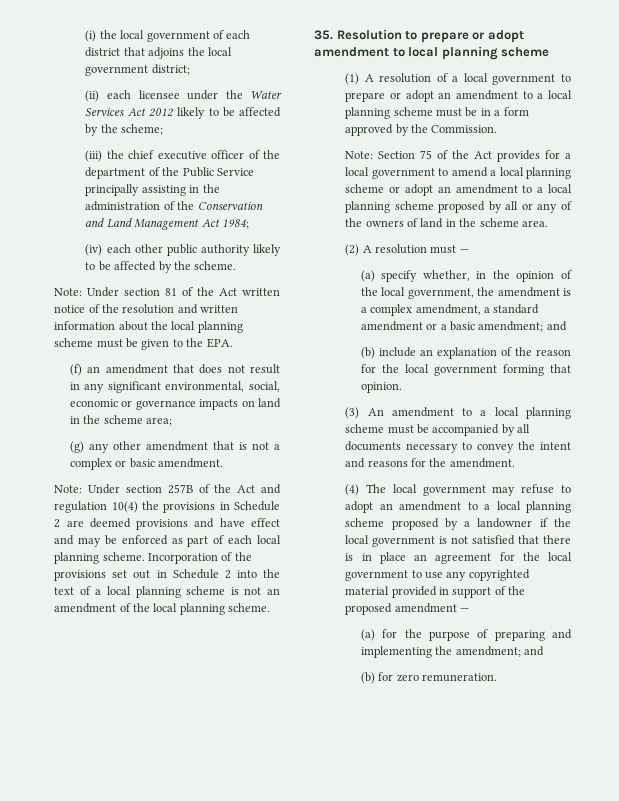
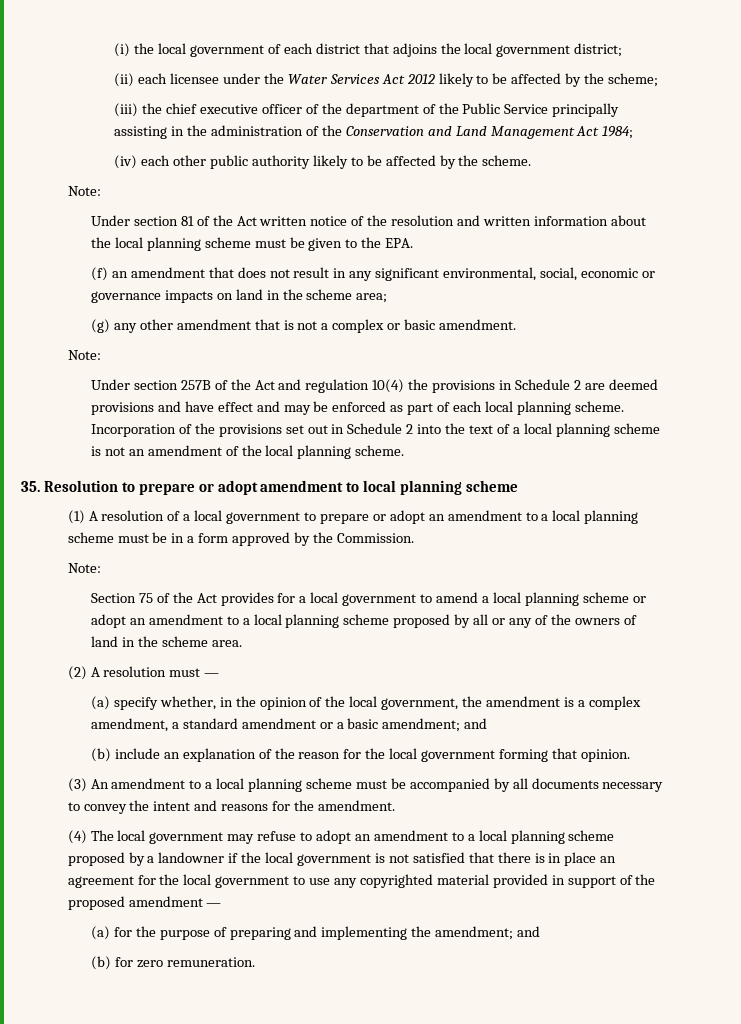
(83, 292) none -> (101, 191) //
(83, 489) none -> (101, 355) //
(374, 155) none -> (101, 568) //

